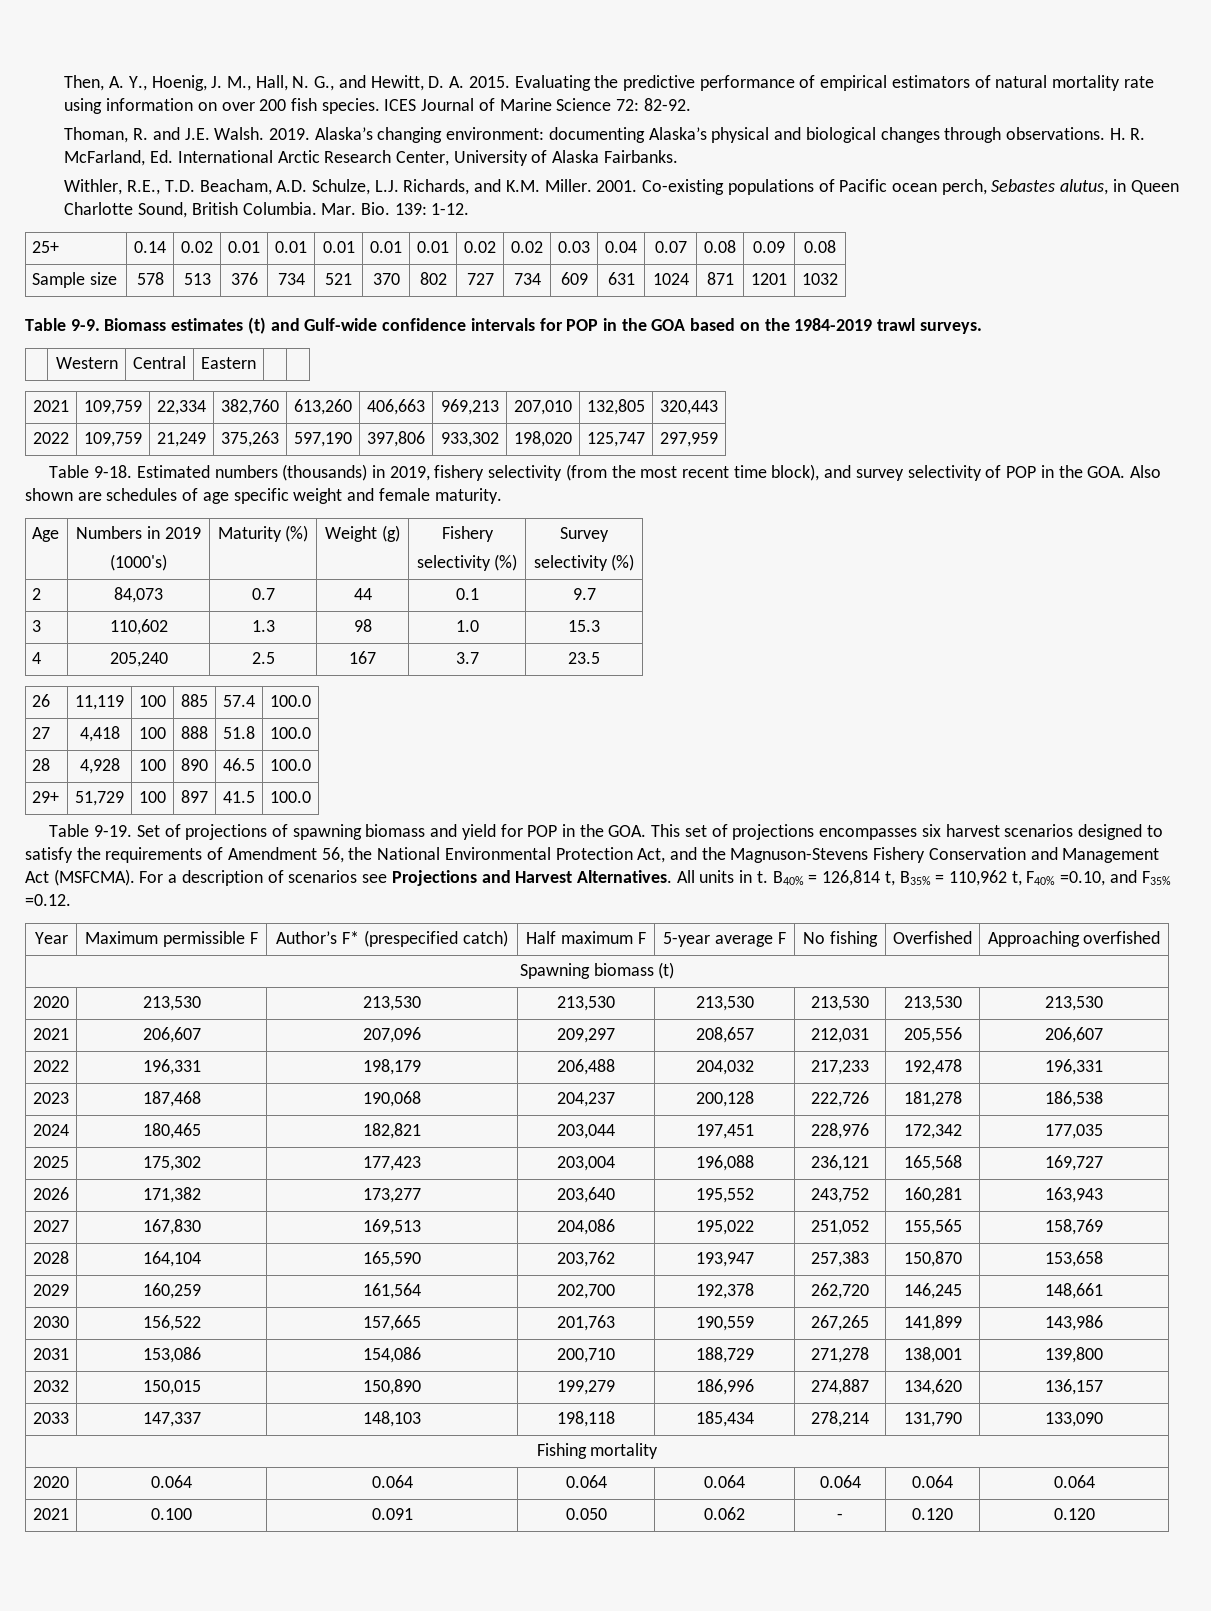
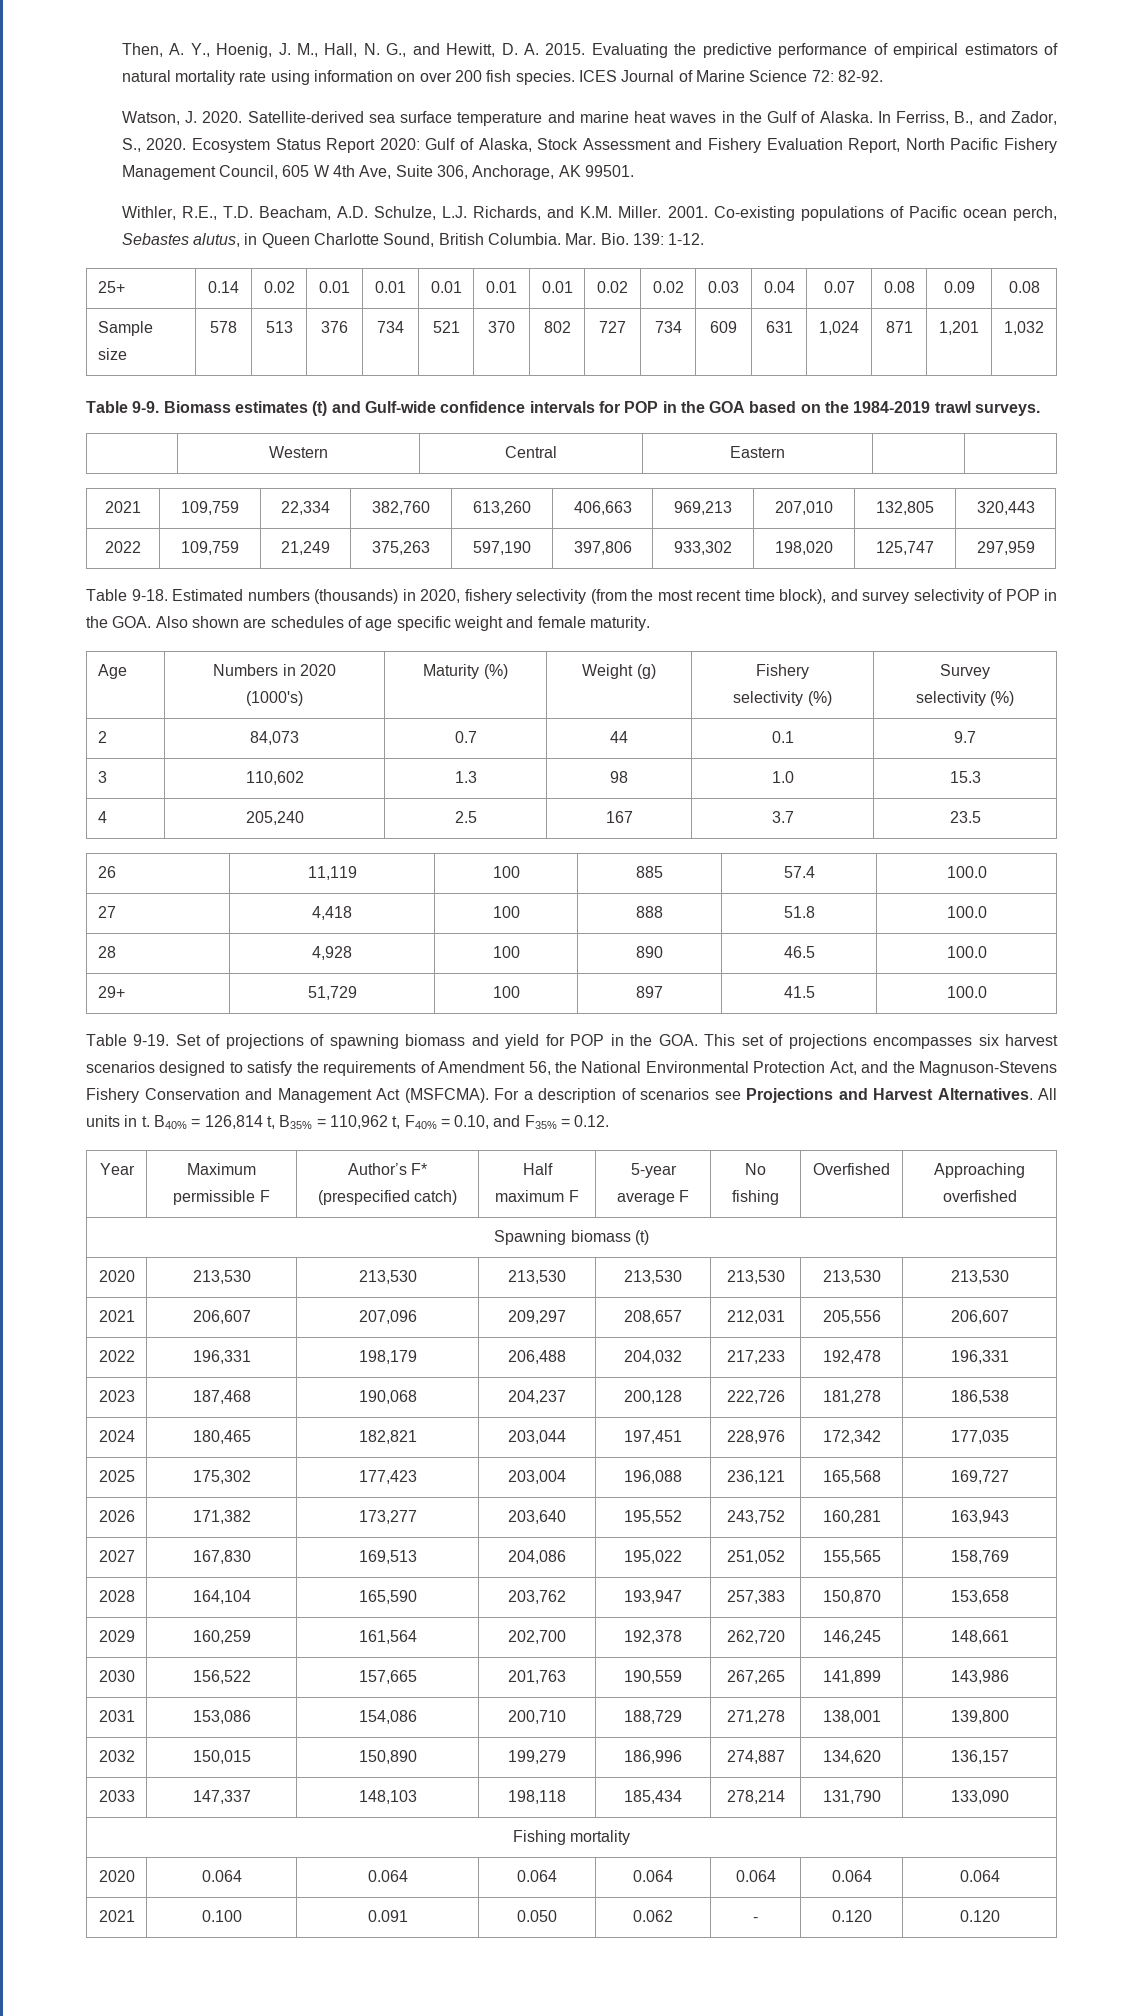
[64,127,1146,143] [64,150,678,166] Thoman, R. and J.E. Walsh. 2019. Alaska’s changing environment: documenting Alaska’s physical and biological changes through observations. H. R. McFarland, Ed. International Arctic Research Center, University of Alaska Fairbanks. -> [121,111,1057,126] [121,138,1057,153] [121,165,634,180] Watson, J. 2020. Satellite-derived sea surface temperature and marine heat waves in the Gulf of Alaska. In Ferriss, B., and Zador, S., 2020. Ecosystem Status Report 2020: Gulf of Alaska, Stock Assessment and Fishery Evaluation Report, North Pacific Fishery Management Council, 605 W 4th Ave, Suite 306, Anchorage, AK 99501.
[652,273,689,285] 1024 -> [819,321,859,335] 1,024
[751,273,787,285] [802,273,838,285] 1201 | 1032 -> [939,321,979,335] [1004,321,1044,335] 1,201 | 1,032
[389,466,430,481] 2019, -> [420,589,460,603] 2020,
[164,527,201,539] 2019 -> [299,664,336,676] 2020
[1060,870,1171,886] [25,894,71,906] =0.10, and F35% =0.12. -> [440,1115,610,1129] = 0.10, and F35% = 0.12.

